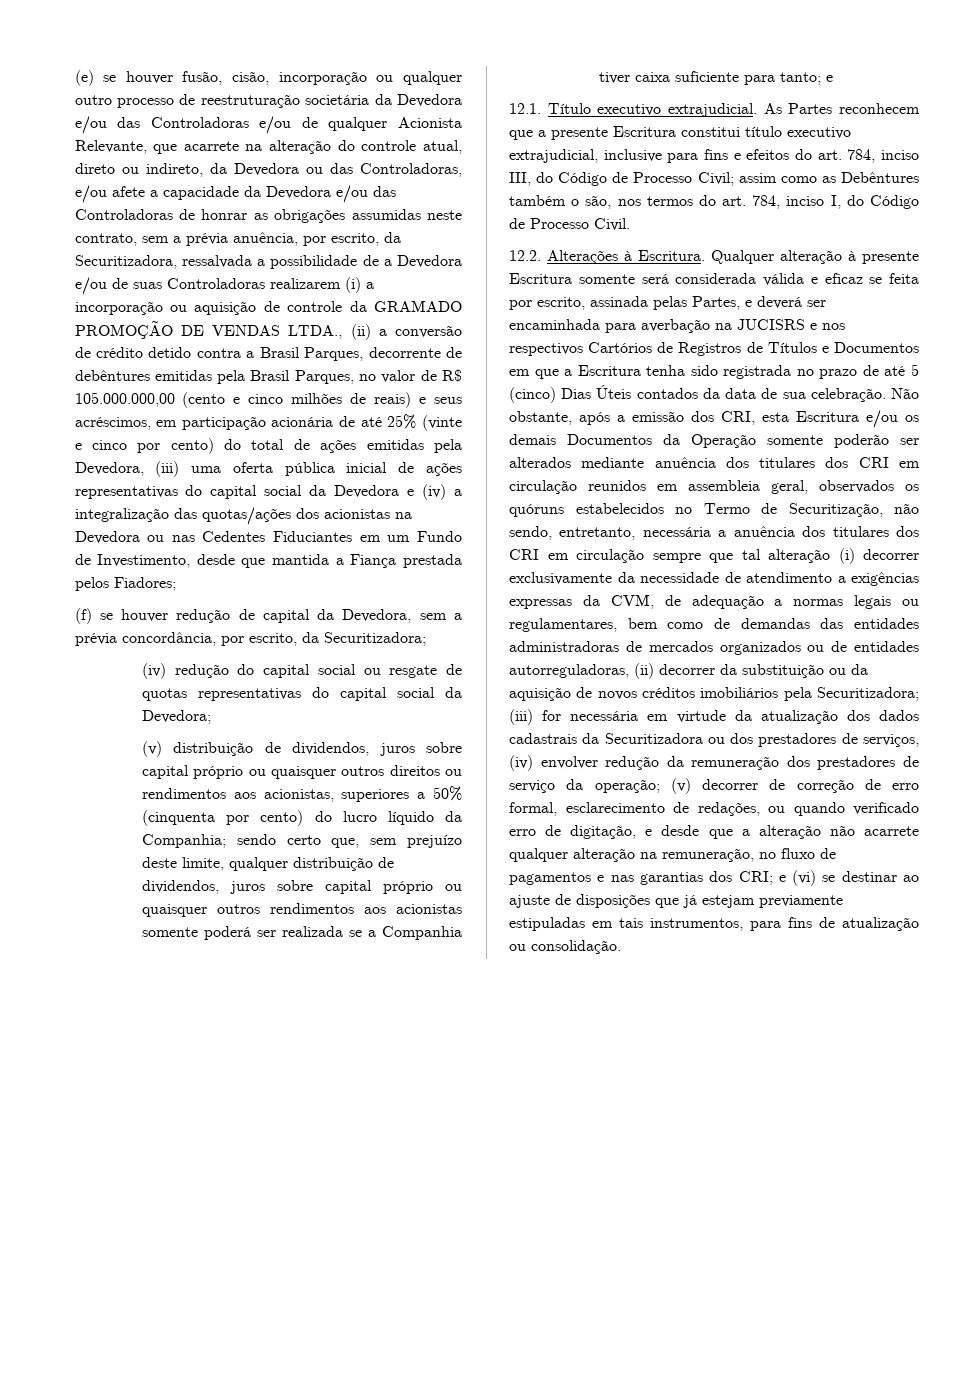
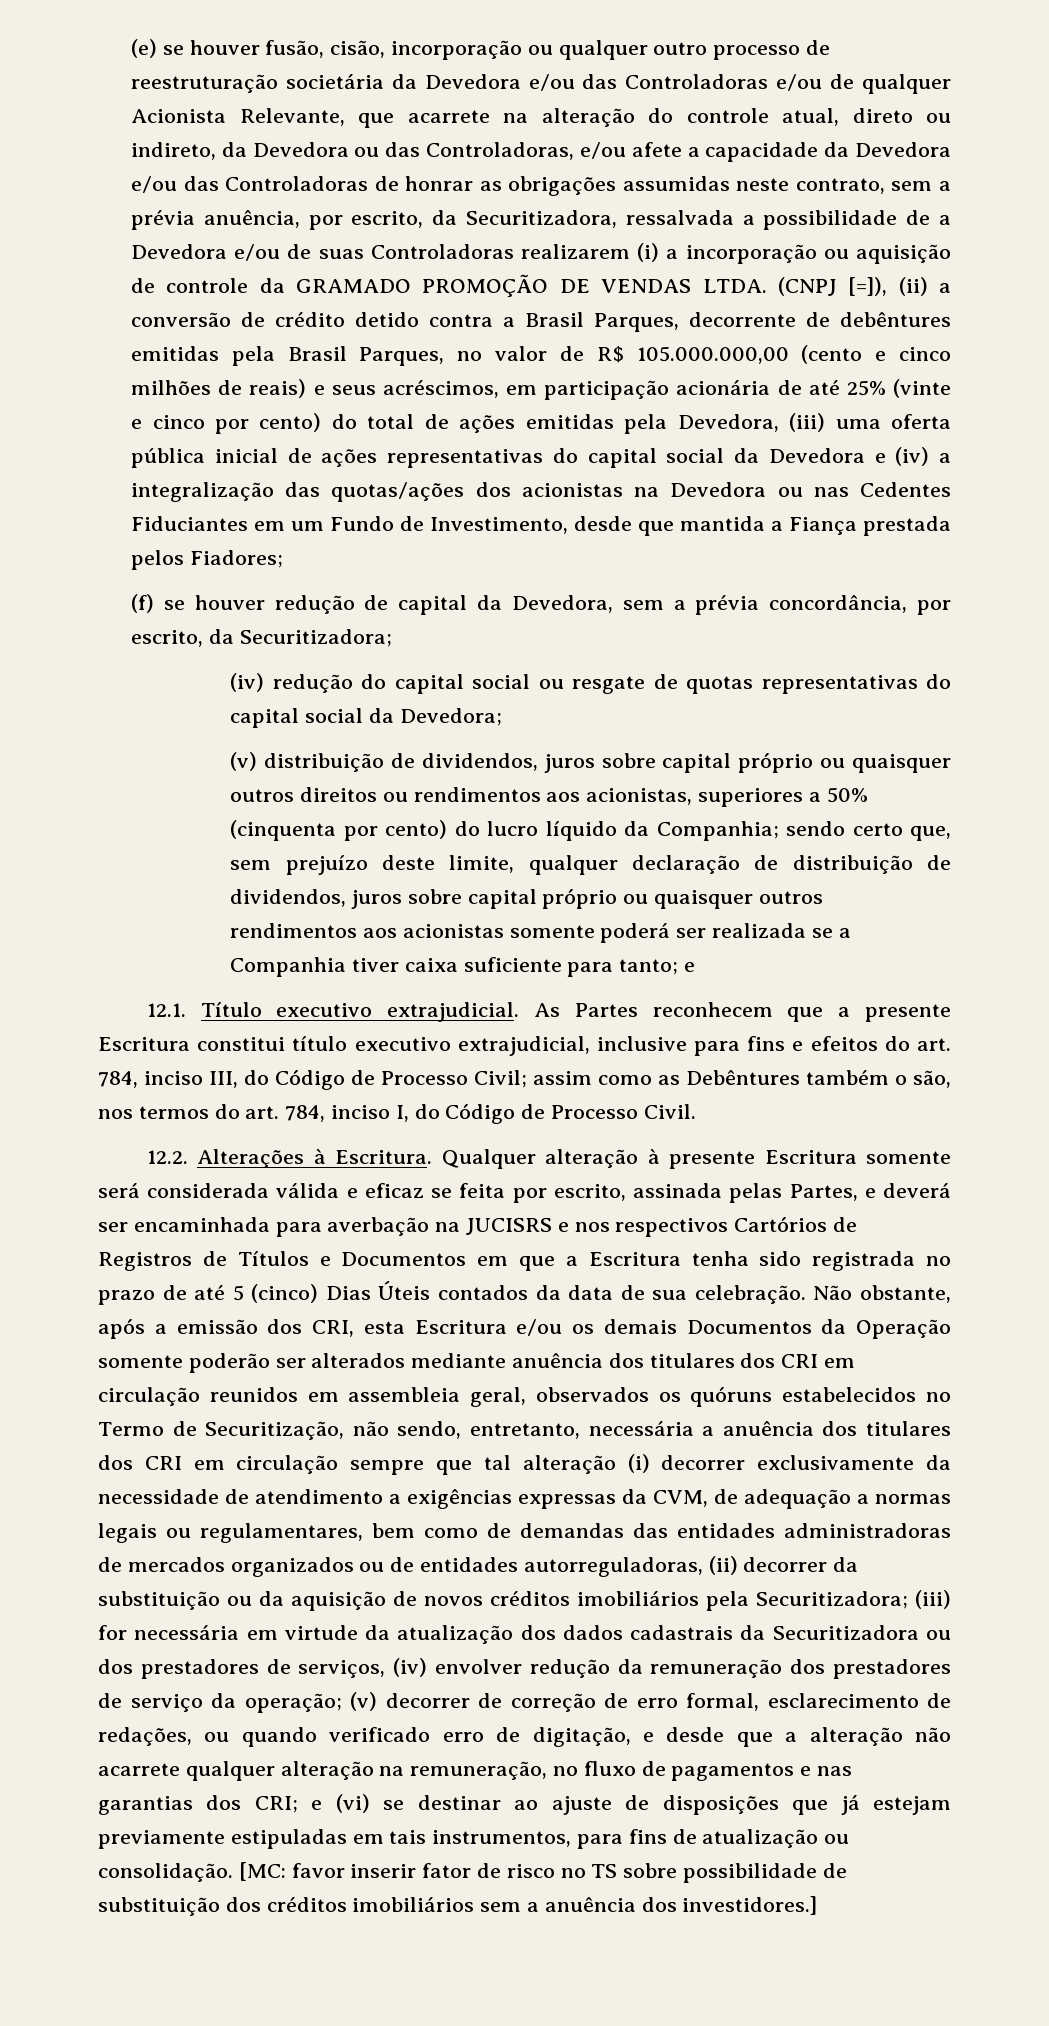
[288,325,343,339] LTDA., -> [702,277,888,296] LTDA. (CNPJ [=]),
(289, 864) none -> [631,855,779,874] declaração de
(621, 947) none -> [238,1862,847,1883] [98,1896,818,1916] [MC: favor inserir fator de risco no TS sobre possibilidade de substituição dos créditos imobiliários sem a anuência dos investidores.]

